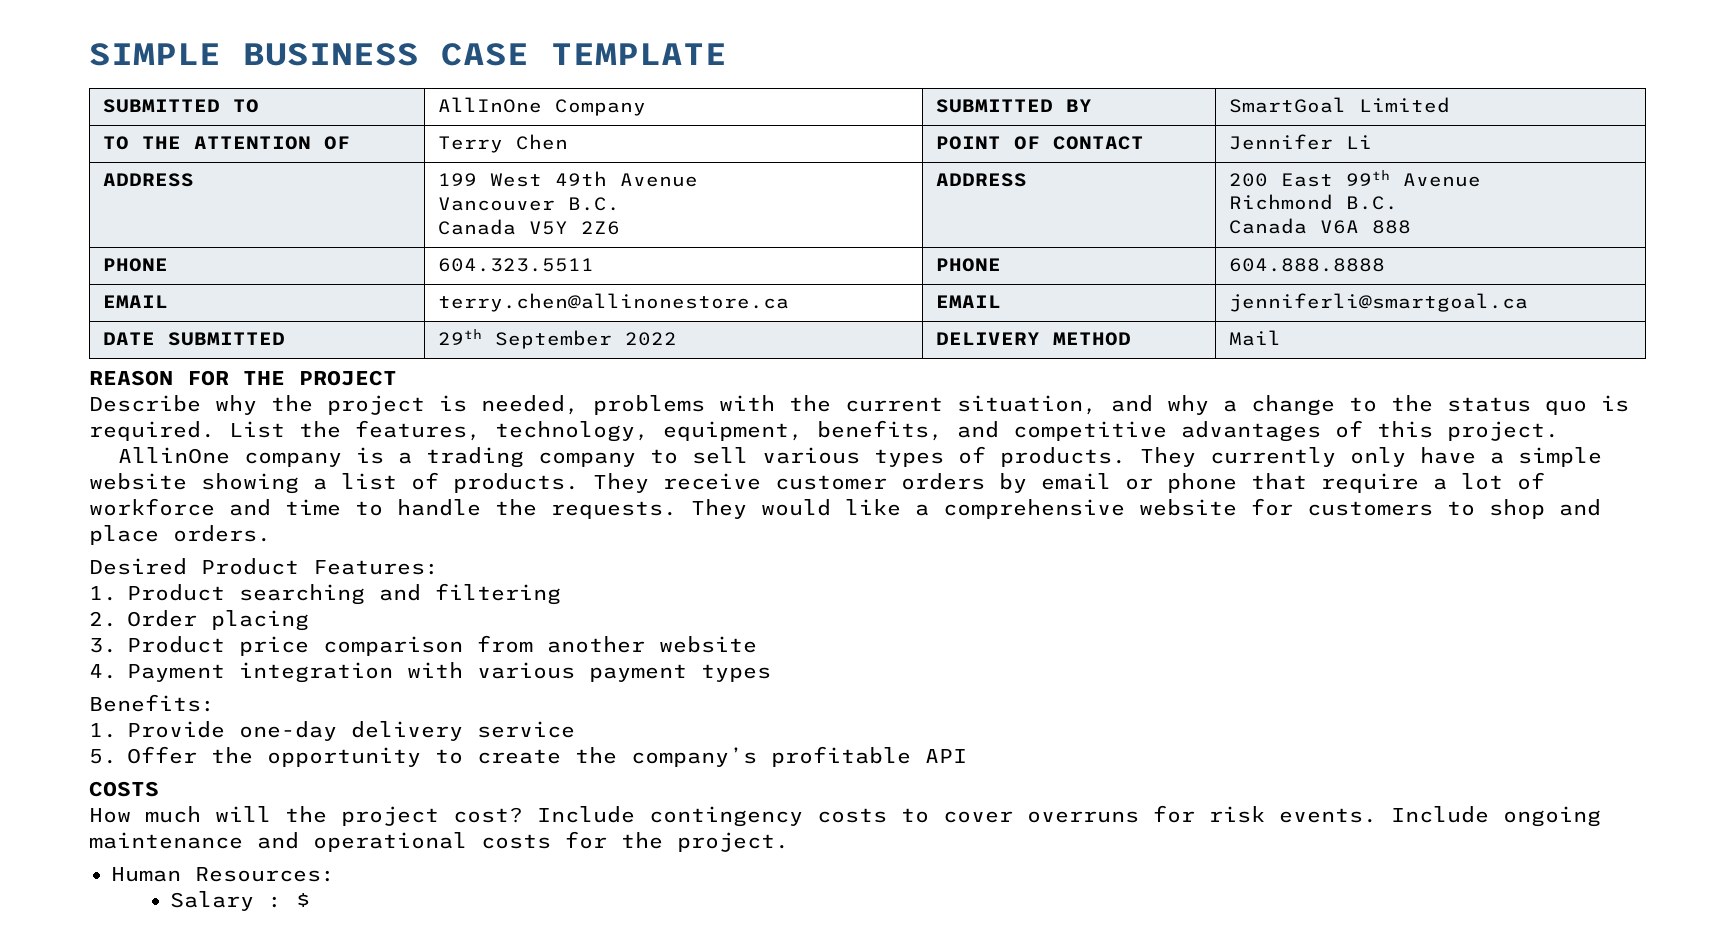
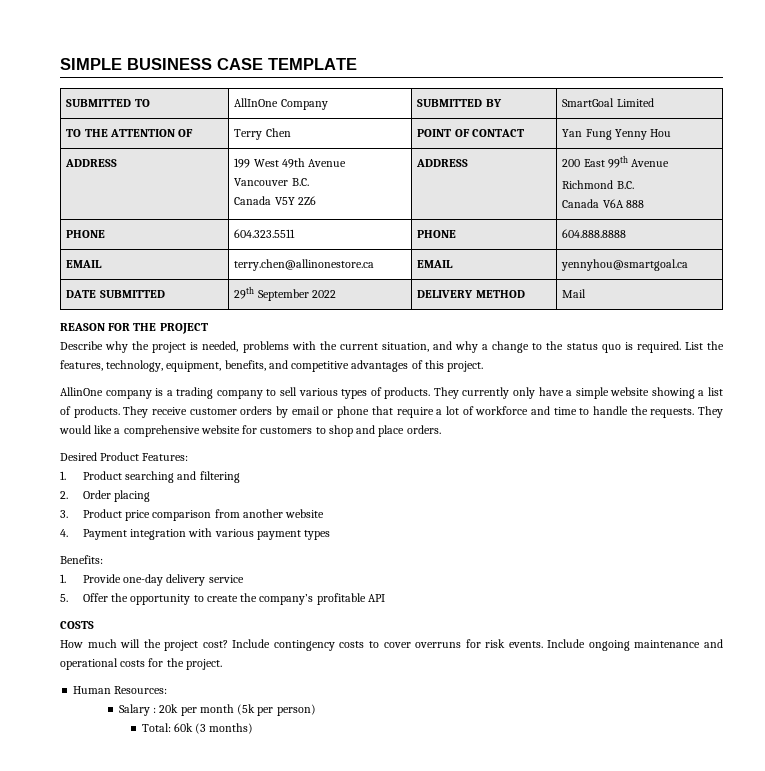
[1228,134,1372,150] Jennifer Li -> [562,129,671,140] Yan Fung Yenny Hou
[1228,293,1528,312] jenniferli@smartgoal.ca -> [561,259,689,271] yennyhou@smartgoal.ca
[296,893,311,907] $ -> [159,704,316,716] [141,723,254,734] 20k per month (5k per person) // Total: 60k (3 months)

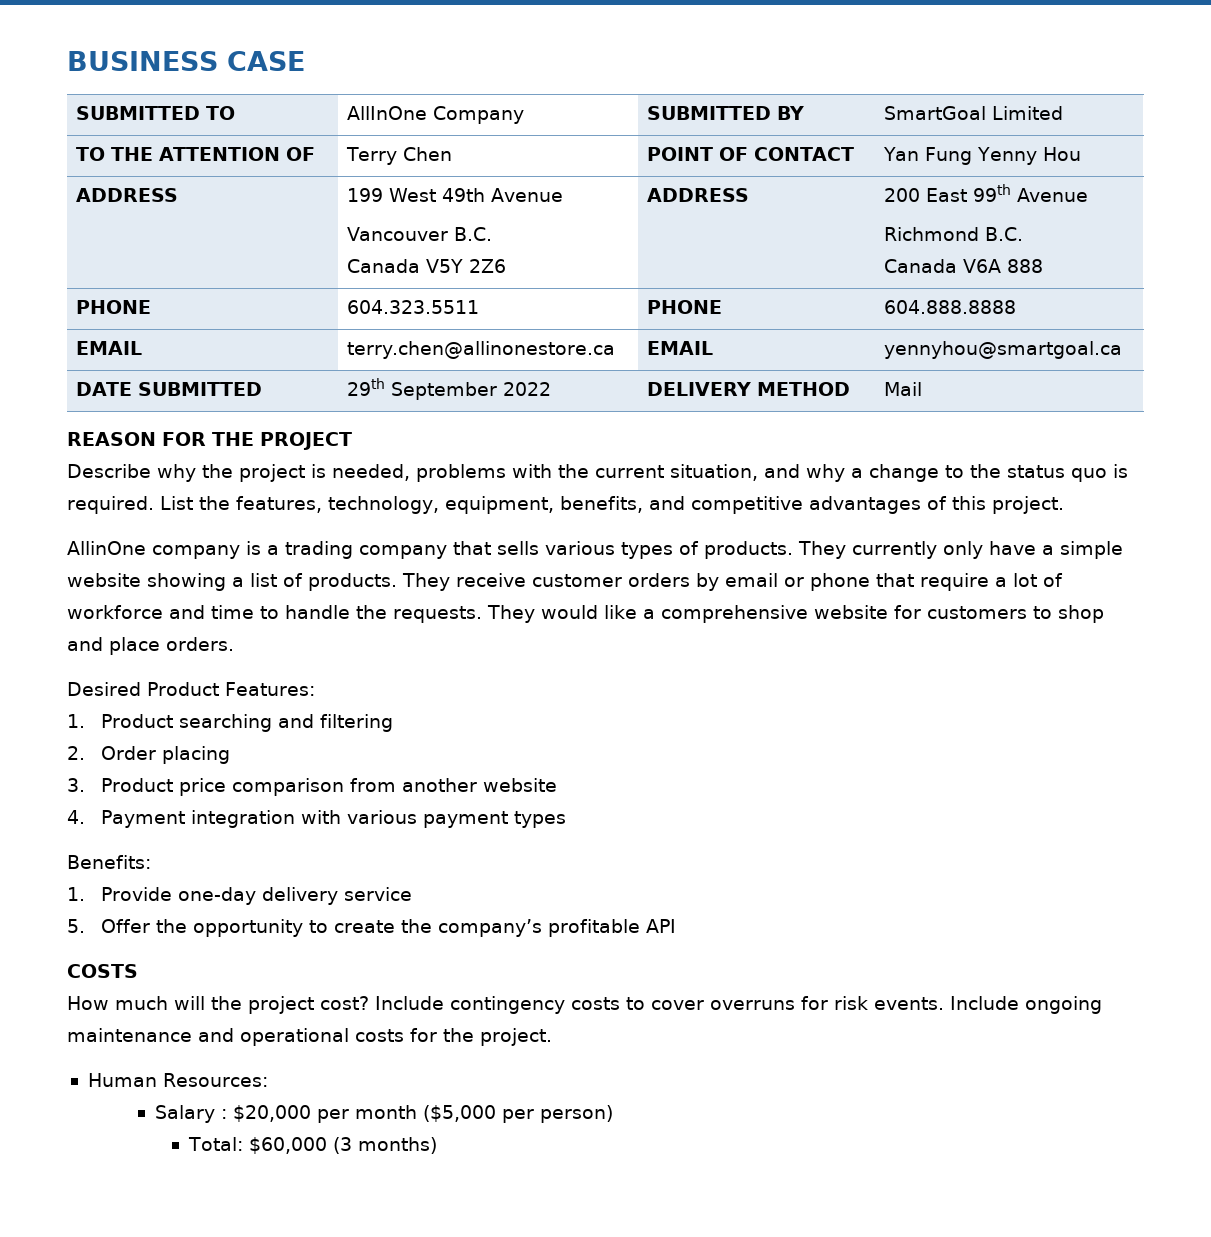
[60,58,122,70] SIMPLE -> (67, 61) none
[268,58,357,70] TEMPLATE -> (305, 61) none
[266,387,297,396] to sell -> [453,541,539,555] that sells
[159,704,179,713] 20k -> [233,1105,312,1122] $20,000
[237,704,256,715] (5k -> [423,1105,497,1122] ($5,000
[173,723,193,732] 60k -> [249,1137,328,1154] $60,000

